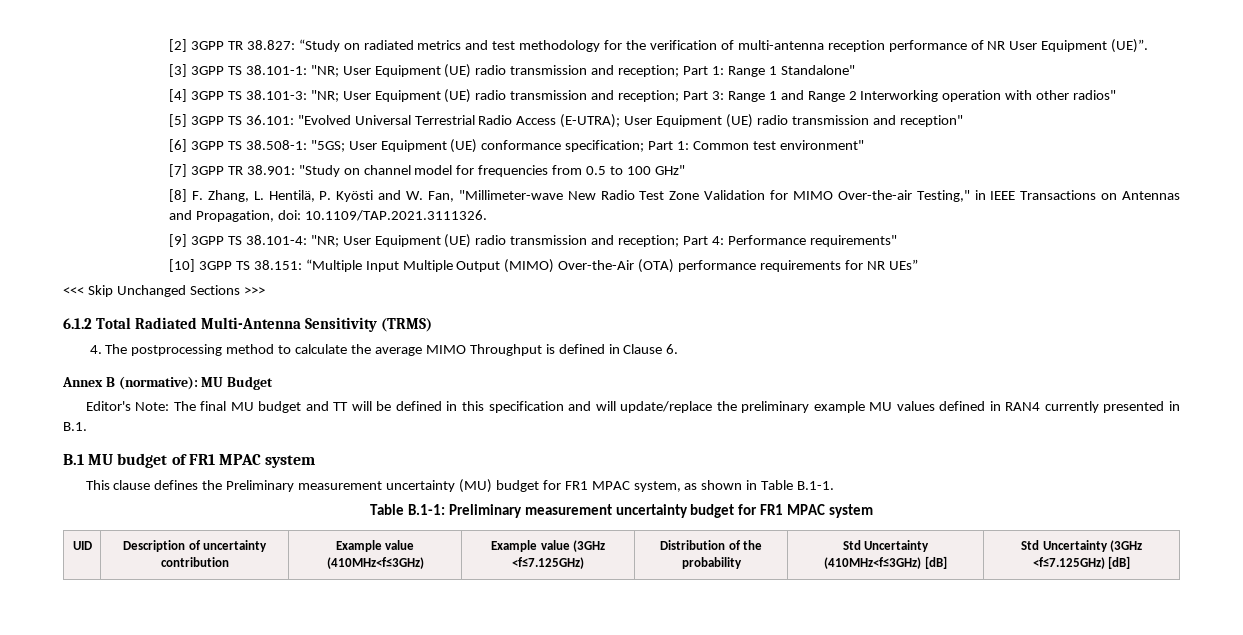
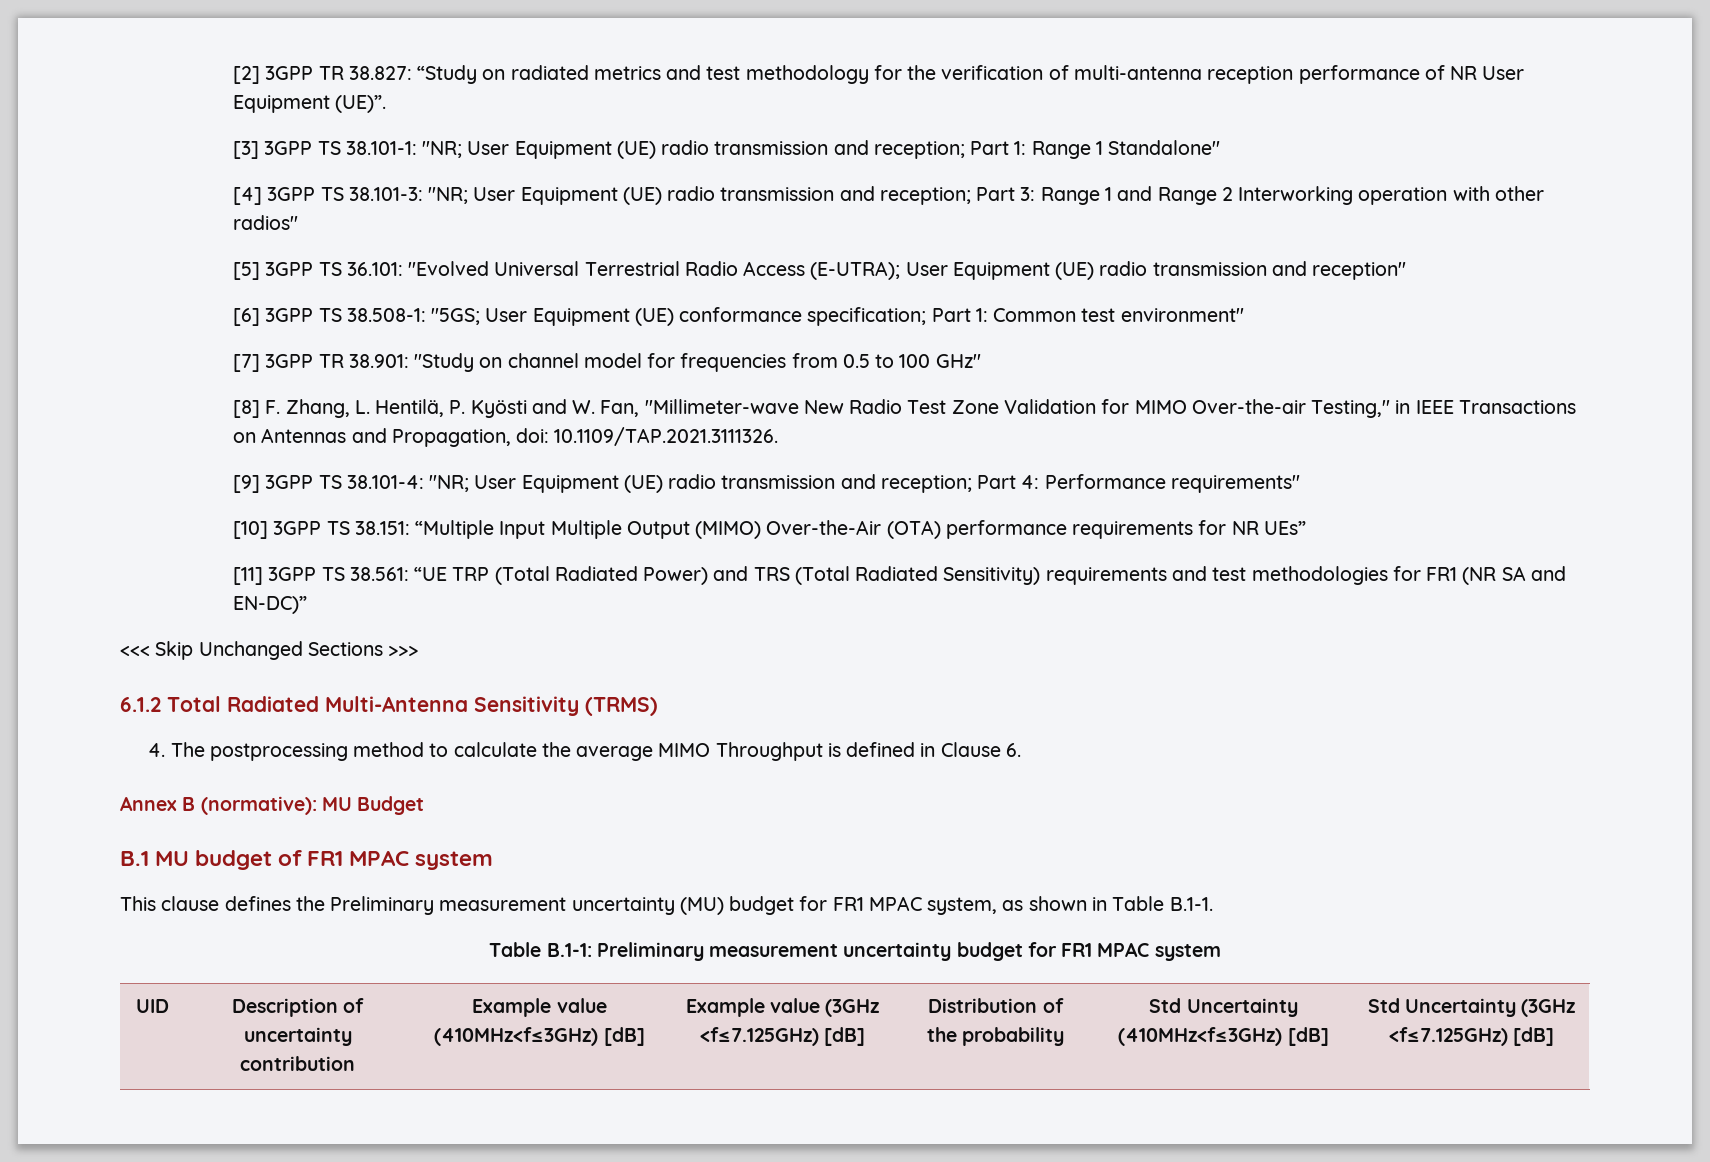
(918, 264) none -> [233,566,1566,585] [233,596,308,614] // [11] 3GPP TS 38.561: “UE TRP (Total Radiated Power) and TRS (Total Radiated Sensitivity) requirements and test methodologies for FR1 (NR SA and EN-DC)”
[85,401,1181,413] [63,422,87,431] // Editor's Note: The final MU budget and TT will be defined in this specification and will update/replace the preliminary example MU values defined in RAN4 currently presented in B.1. -> (425, 805) none
(424, 563) none -> [603,1027,645,1046] [dB]
(584, 563) none -> [824,1027,866,1046] [dB]

